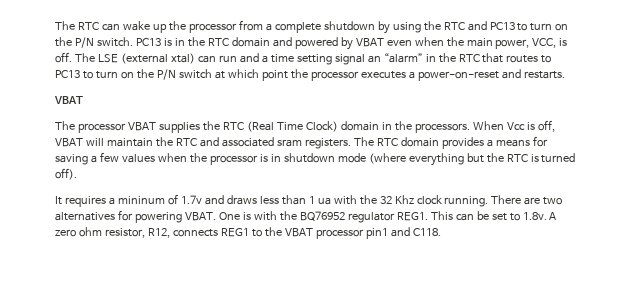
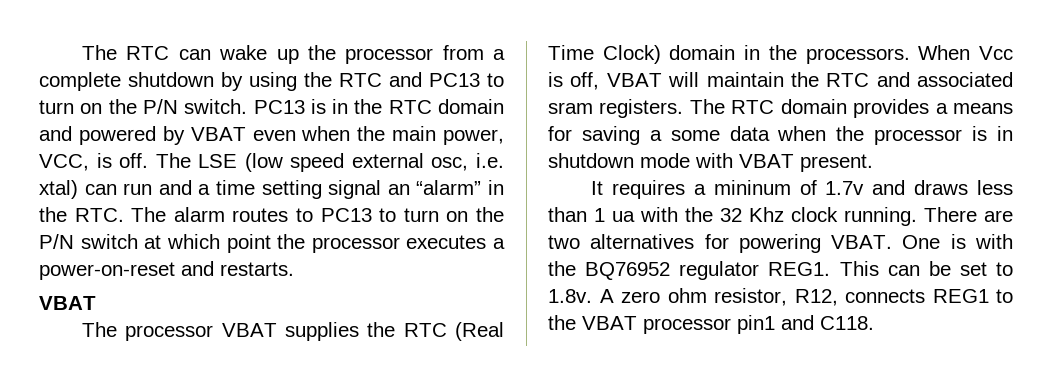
[120,53,168,64] (external -> [244,153,504,172] (low speed external osc, i.e.
[458,53,504,63] RTC that -> [74,207,225,222] RTC. The alarm
[99,152,155,163] few values -> [670,126,770,141] some data
[368,153,576,166] [55,168,77,180] (where everything but the RTC is turned off). -> [695,153,873,172] with VBAT present.

